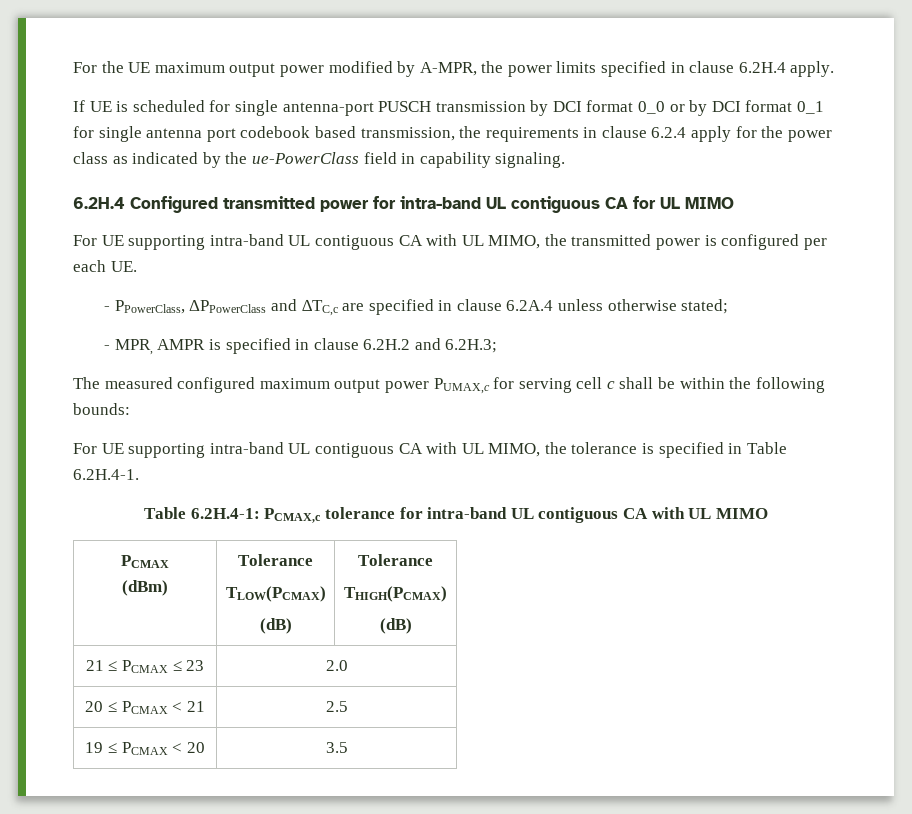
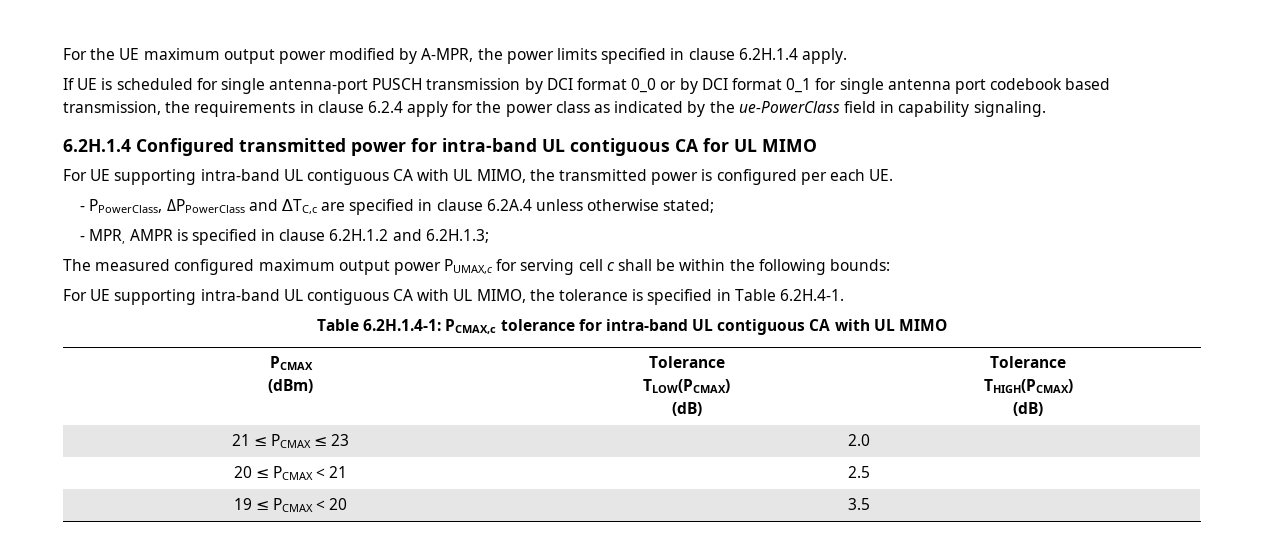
[738,62,786,73] 6.2H.4 -> [738,48,798,60] 6.2H.1.4
[73,197,125,209] 6.2H.4 -> [63,139,131,152] 6.2H.1.4
[363,338,498,353] 6.2H.2 and 6.2H.3; -> [329,229,489,243] 6.2H.1.2 and 6.2H.1.3;
[190,508,260,519] 6.2H.4-1: -> [363,319,442,331] 6.2H.1.4-1:

